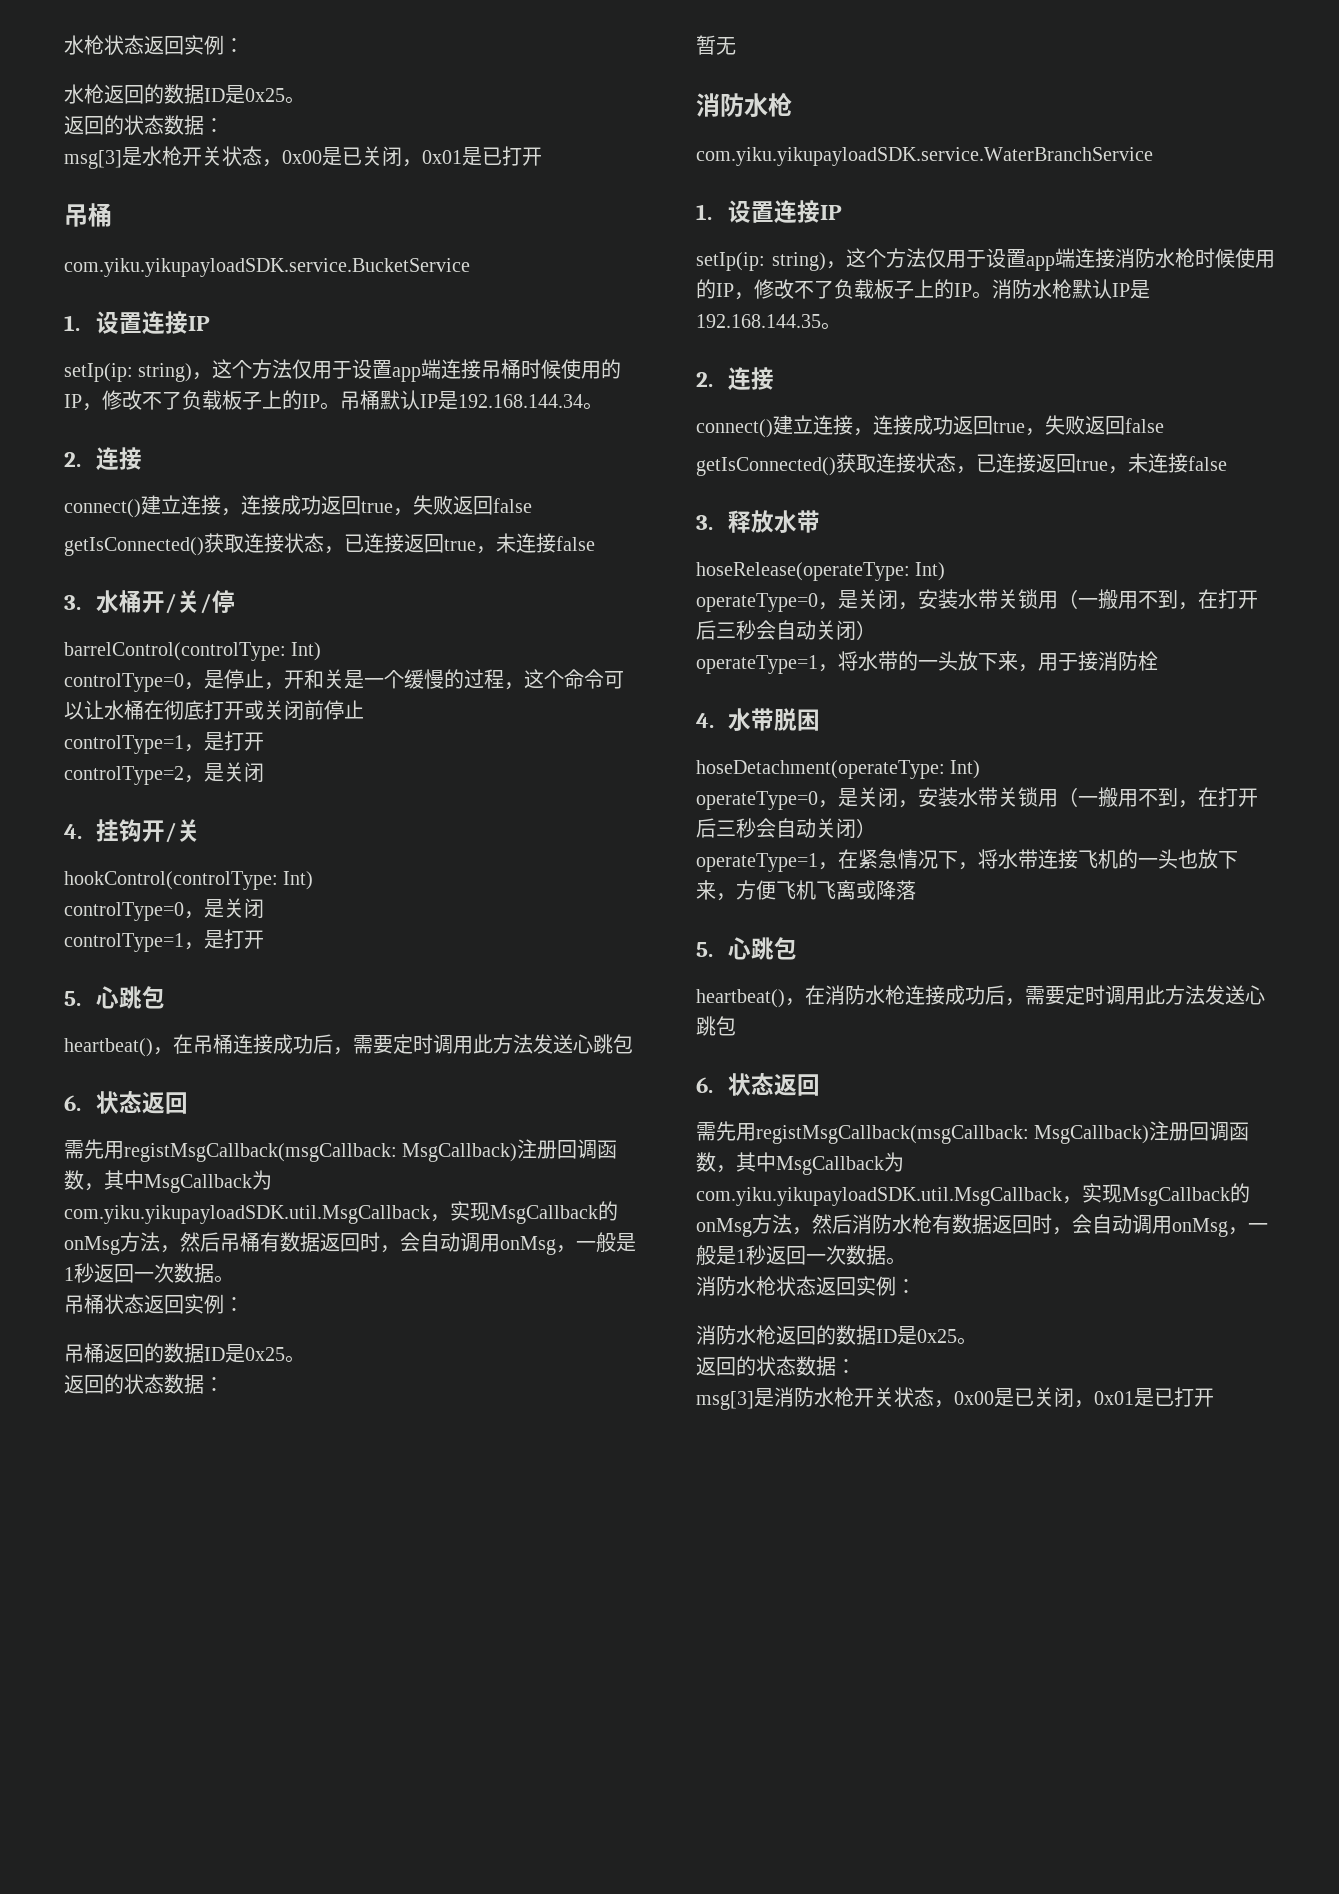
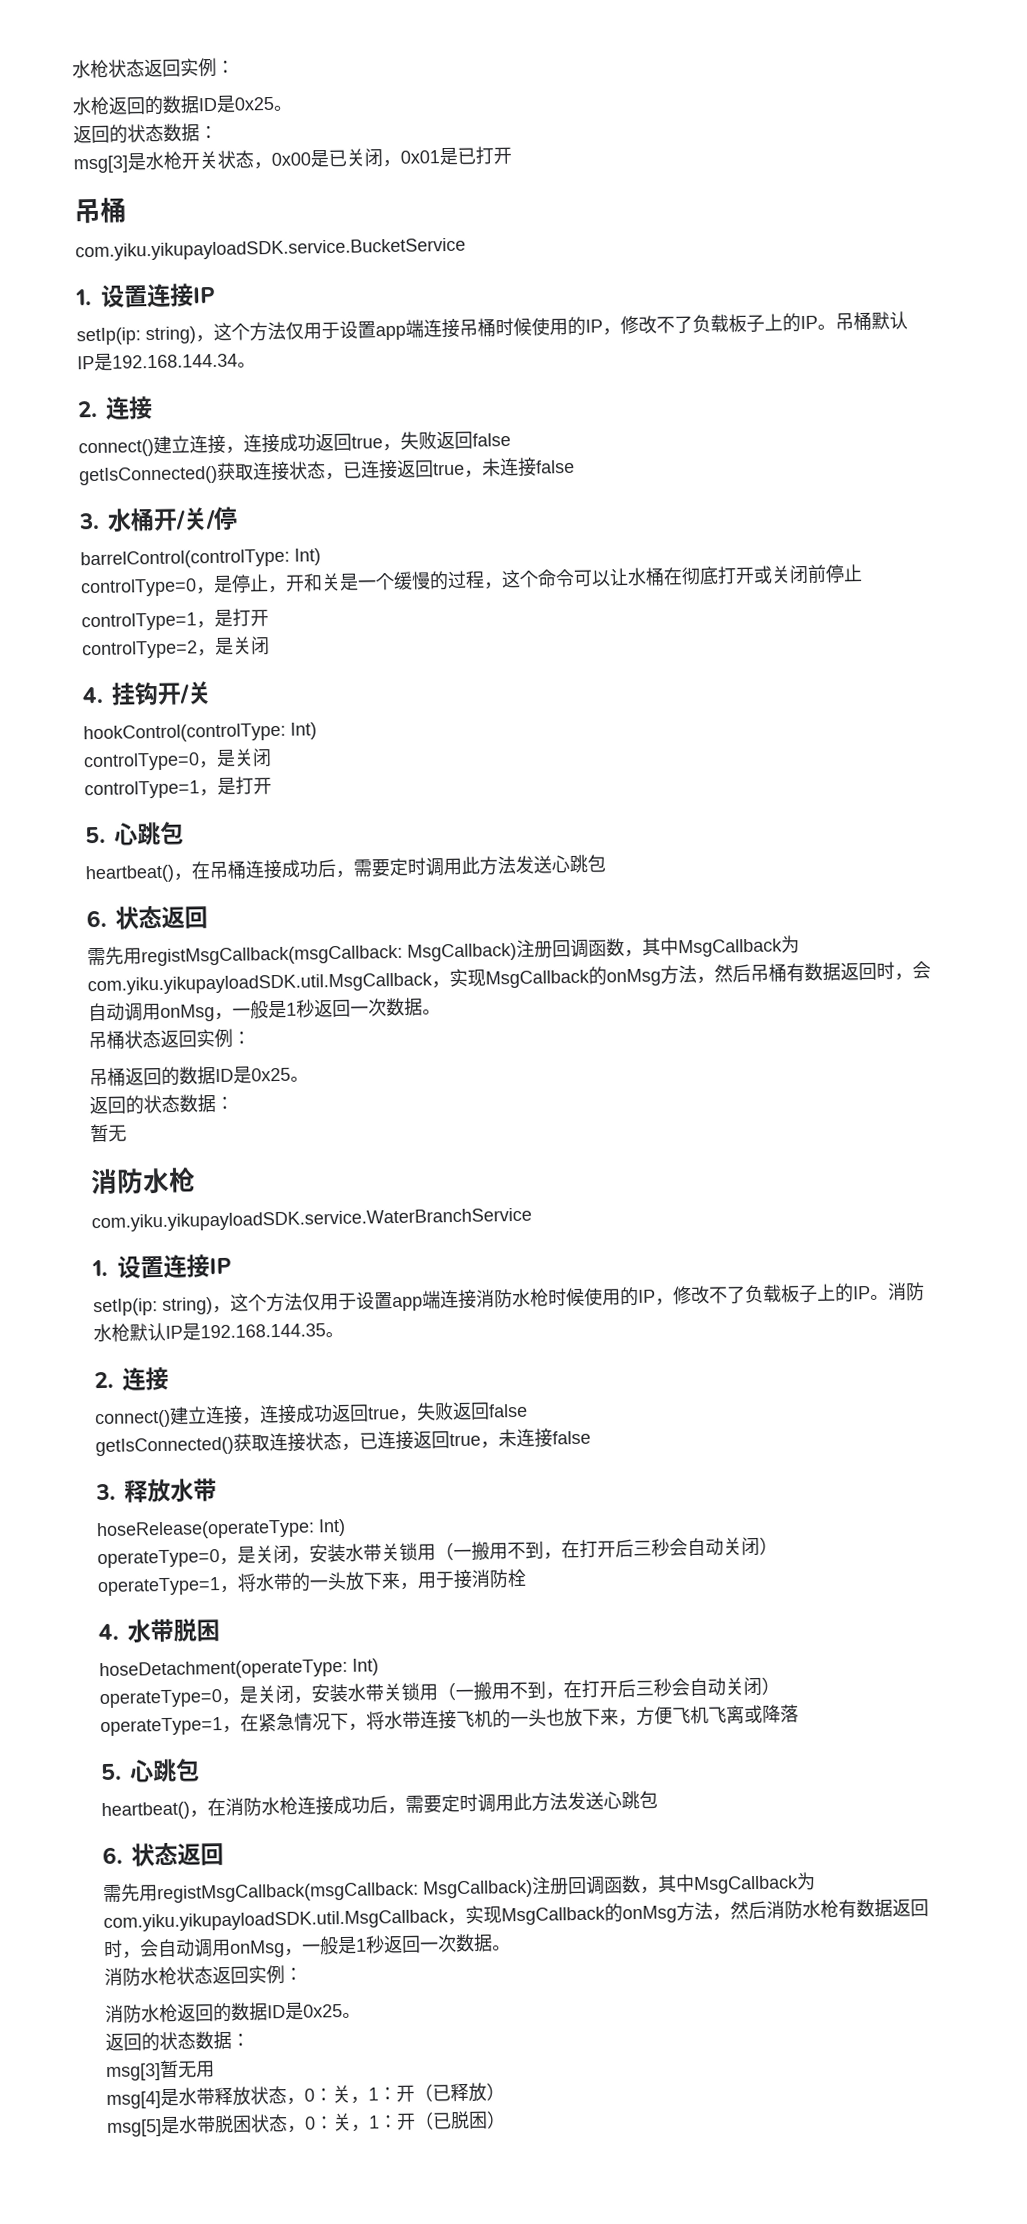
[754,1387,1214,1408] 是消防水枪开关状态，0x00是已关闭，0x01是已打开 -> [159,2059,215,2079] [106,2082,505,2110] [107,2110,506,2138] 暂无用 // msg[4]是水带释放状态，0：关，1：开（已释放） // msg[5]是水带脱困状态，0：关，1：开（已脱困）

